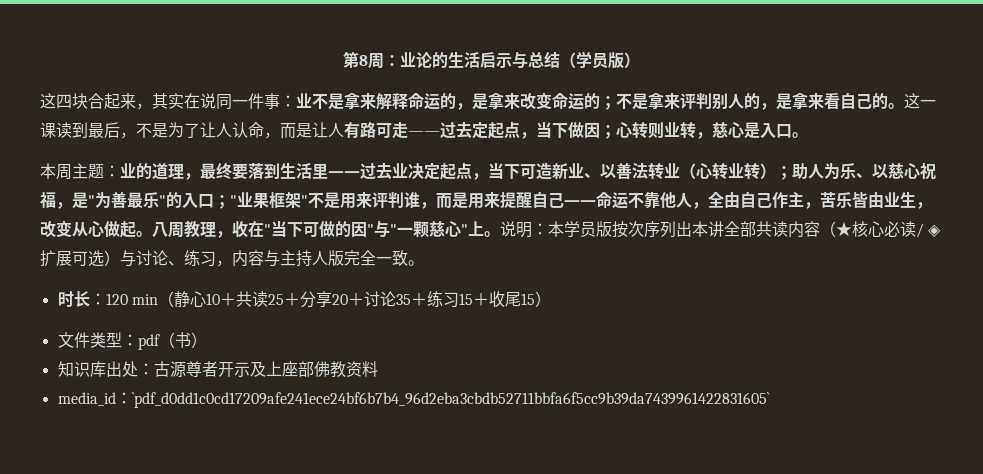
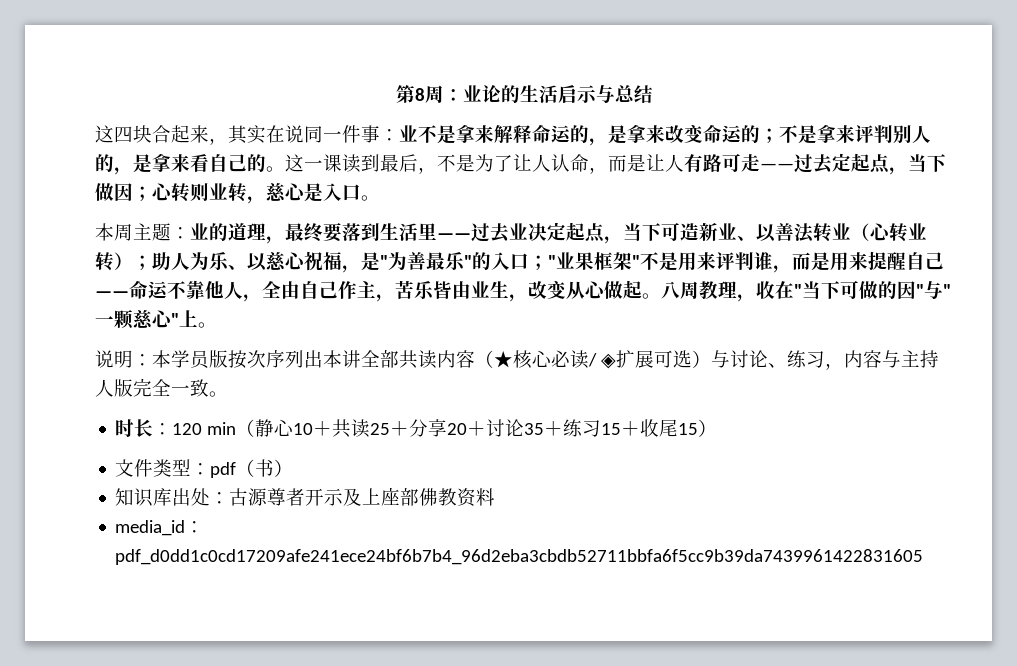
[560,51,640,69] （学员版） -> (653, 94) none
(500, 234) none -> (217, 325) //
[131,392,770,408] `pdf_d0dd1c0cd17209afe241ece24bf6b7b4_96d2eba3cbdb52711bbfa6f5cc9b39da7439961422831605` -> [115,549,924,565] pdf_d0dd1c0cd17209afe241ece24bf6b7b4_96d2eba3cbdb52711bbfa6f5cc9b39da7439961422831605

